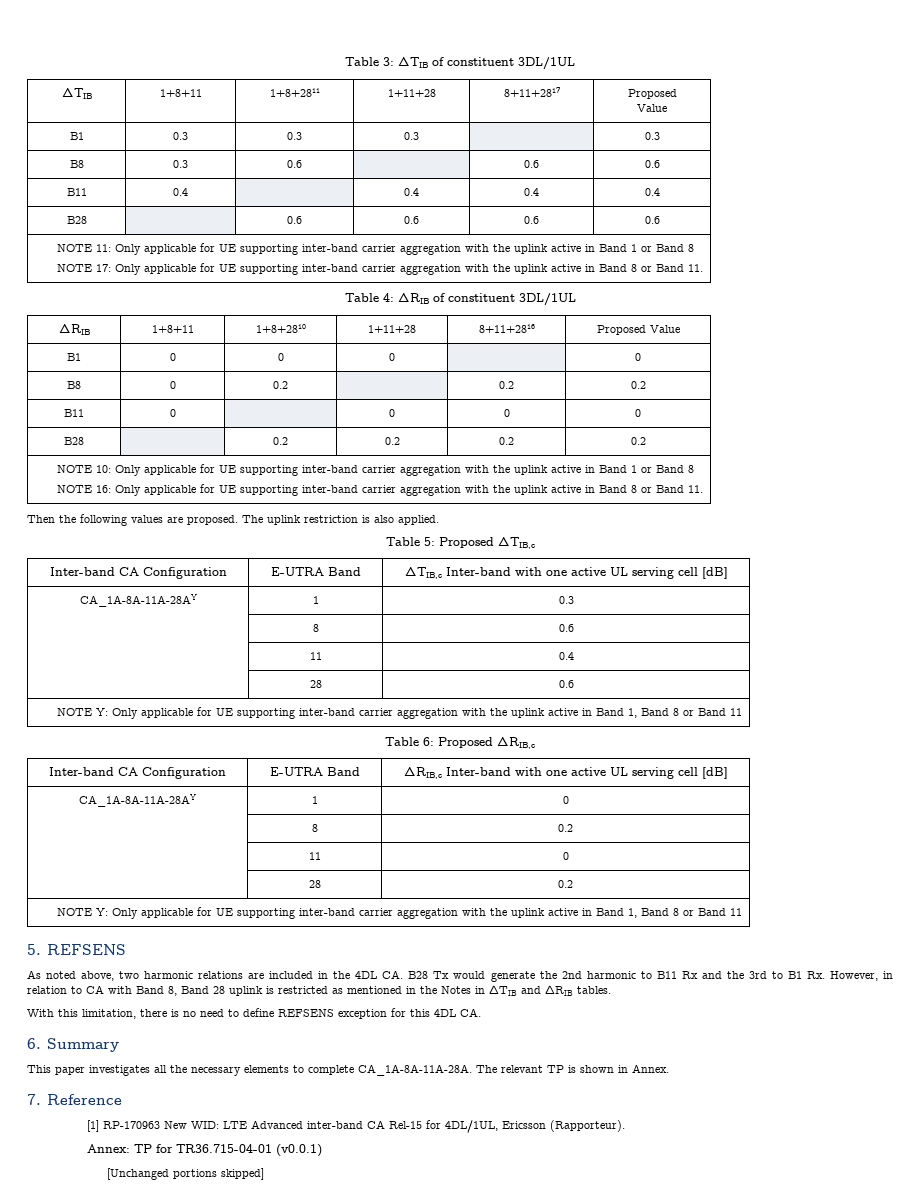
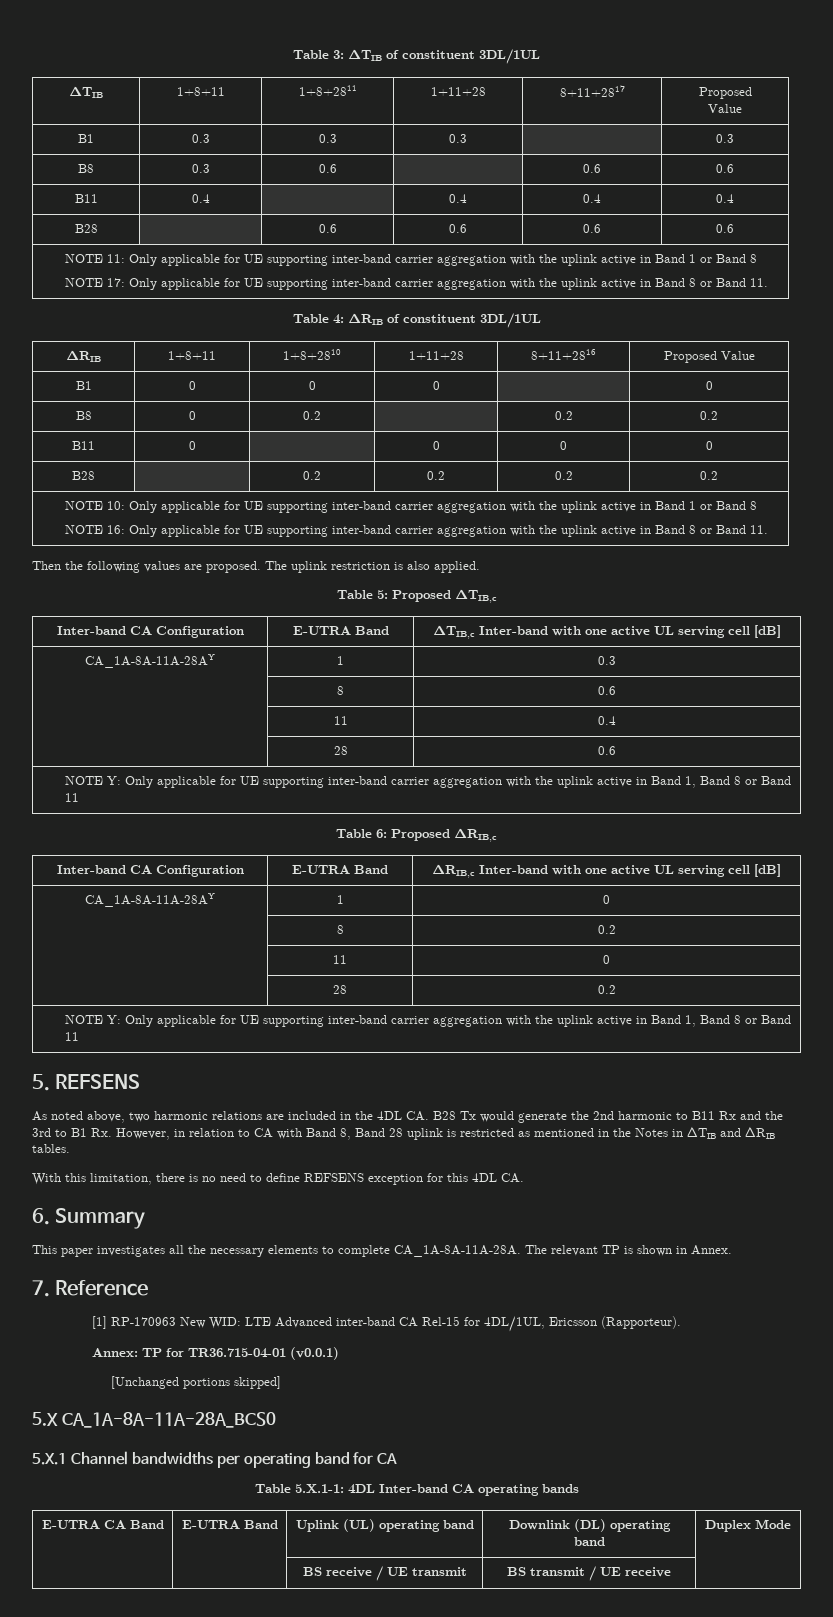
(265, 1174) none -> [32,1412,276,1428] [32,1451,398,1468] [254,1484,579,1496] [41,1520,164,1529] [181,1520,278,1529] [295,1519,474,1532] [508,1519,671,1532] [573,1537,605,1546] [705,1519,791,1532] [302,1566,467,1581] [507,1566,671,1581] // 5.X CA_1A-8A-11A-28A_BCS0 // 5.X.1 Channel bandwidths per operating band for CA // Table 5.X.1-1: 4DL Inter-band CA operating bands // E-UTRA CA Band | E-UTRA Band | Uplink (UL) operating band | Downlink (DL) operating band | Duplex Mode // | | BS receive / UE transmit | BS transmit / UE receive |

